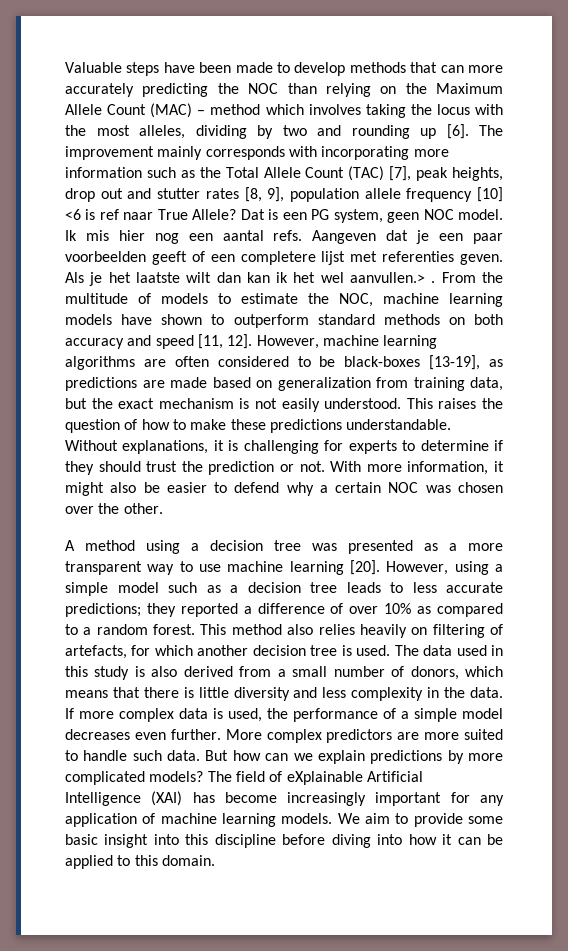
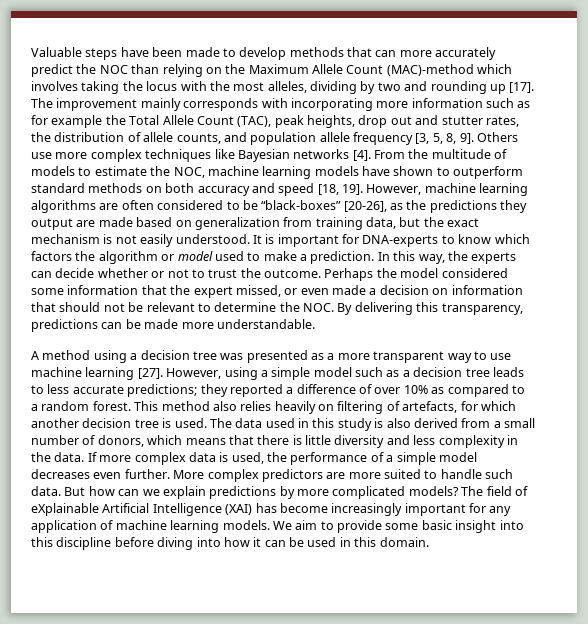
[142,83,209,97] predicting -> [31,64,73,77] predict
[150,103,261,118] (MAC) – method -> [386,64,474,76] (MAC)-method
[446,124,469,139] [6]. -> [509,82,535,93] [17].
(195, 174) none -> [31,115,103,128] for example
[348,166,412,181] (TAC) [7], -> [237,116,272,127] (TAC),
[205,187,503,202] [65,209,503,223] [65,230,504,244] [65,251,503,265] [65,272,436,286] rates [8, 9], population allele frequency [10] <6 is ref naar True Allele? Dat is een PG system, geen NOC model. Ik mis hier nog een aantal refs. Aangeven dat je een paar voorbeelden geeft of een completere lijst met referenties geven. Als je het laatste wilt dan kan ik het wel aanvullen.> . -> [485,116,519,127] [31,132,518,145] [31,149,371,162] rates, the distribution of allele counts, and population allele frequency [3, 5, 8, 9]. Others use more complex techniques like Bayesian networks [4].
[197,334,253,349] [11, 12]. -> [317,184,363,195] [18, 19].
[344,355,503,370] [65,377,137,391] black-boxes [13-19], as predictions -> [261,200,528,213] [31,218,73,230] “black-boxes” [20-26], as the predictions they output
[406,398,504,409] [65,419,452,433] [65,440,504,454] [65,461,505,475] [65,482,503,496] [65,503,163,514] This raises the question of how to make these predictions understandable. Without explanations, it is challenging for experts to determine if they should trust the prediction or not. With more information, it might also be easier to defend why a certain NOC was chosen over the other. -> [252,234,530,247] [31,251,517,264] [31,268,508,281] [31,285,523,298] [31,302,523,315] [31,319,315,332] It is important for DNA-experts to know which factors the algorithm or model used to make a prediction. In this way, the experts can decide whether or not to trust the outcome. Perhaps the model considered some information that the expert missed, or even made a decision on information that should not be relevant to determine the NOC. By delivering this transparency, predictions can be made more understandable.
[350,560,380,575] [20]. -> [137,368,163,379] [27].
[65,855,131,869] applied to -> [307,537,351,547] used in

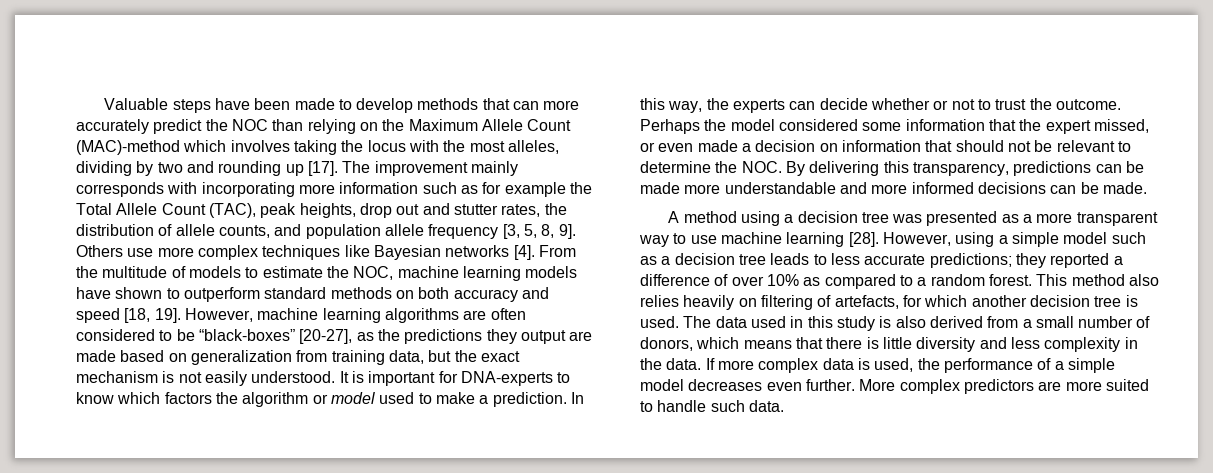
[343,201,387,212] [20-26], -> [299,329,353,344] [20-27],
[216,319,315,329] understandable. -> [724,182,1147,194] understandable and more informed decisions can be made.
[137,368,163,379] [27]. -> [848,232,879,247] [28].
[64,486,528,499] [31,503,512,516] [31,520,524,533] [31,537,429,550] But how can we explain predictions by more complicated models? The field of eXplainable Artificial Intelligence (XAI) has become increasingly important for any application of machine learning models. We aim to provide some basic insight into this discipline before diving into how it can be used in this domain. -> (784, 406) none

